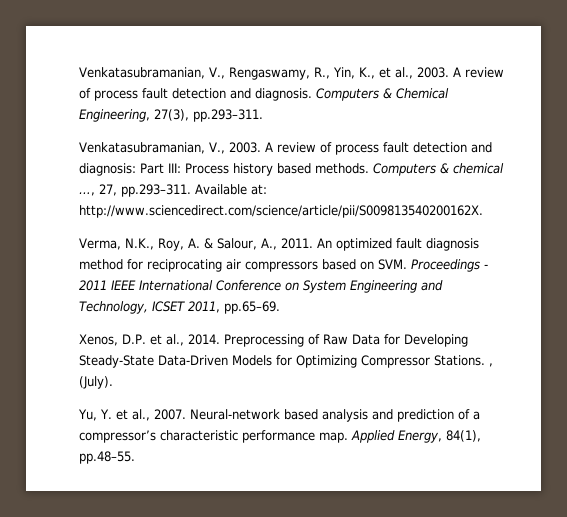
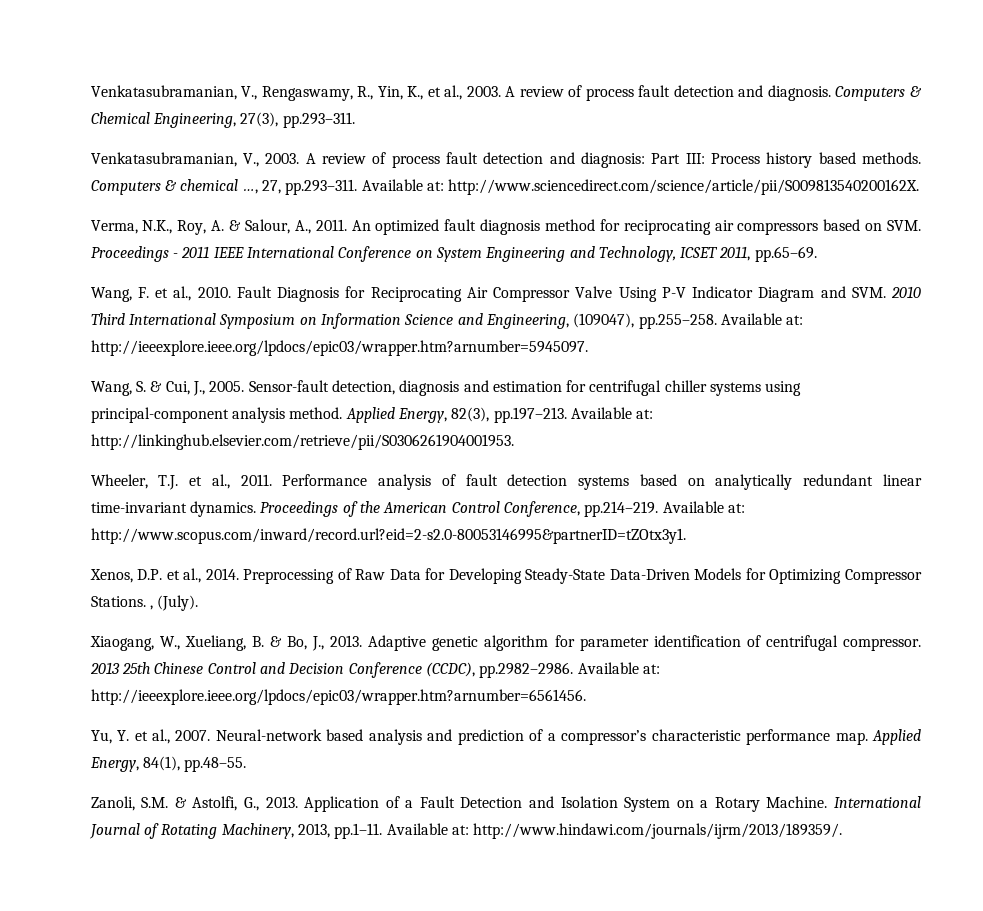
(280, 307) none -> [90,286,922,302] [90,313,804,329] [90,340,588,356] [90,380,802,396] [90,407,654,423] [90,434,514,450] [90,474,922,490] [90,501,745,517] [90,528,686,544] // Wang, F. et al., 2010. Fault Diagnosis for Reciprocating Air Compressor Valve Using P-V Indicator Diagram and SVM. 2010 Third International Symposium on Information Science and Engineering, (109047), pp.255–258. Available at: http://ieeexplore.ieee.org/lpdocs/epic03/wrapper.htm?arnumber=5945097. // Wang, S. & Cui, J., 2005. Sensor-fault detection, diagnosis and estimation for centrifugal chiller systems using principal-component analysis method. Applied Energy, 82(3), pp.197–213. Available at: http://linkinghub.elsevier.com/retrieve/pii/S0306261904001953. // Wheeler, T.J. et al., 2011. Performance analysis of fault detection systems based on analytically redundant linear time-invariant dynamics. Proceedings of the American Control Conference, pp.214–219. Available at: http://www.scopus.com/inward/record.url?eid=2-s2.0-80053146995&partnerID=tZOtx3y1.
(113, 382) none -> [89,635,921,651] [89,662,660,678] [90,689,586,705] // Xiaogang, W., Xueliang, B. & Bo, J., 2013. Adaptive genetic algorithm for parameter identification of centrifugal compressor. 2013 25th Chinese Control and Decision Conference (CCDC), pp.2982–2986. Available at: http://ieeexplore.ieee.org/lpdocs/epic03/wrapper.htm?arnumber=6561456.
(135, 457) none -> [90,796,922,812] [88,823,843,839] // Zanoli, S.M. & Astolfi, G., 2013. Application of a Fault Detection and Isolation System on a Rotary Machine. International Journal of Rotating Machinery, 2013, pp.1–11. Available at: http://www.hindawi.com/journals/ijrm/2013/189359/.

